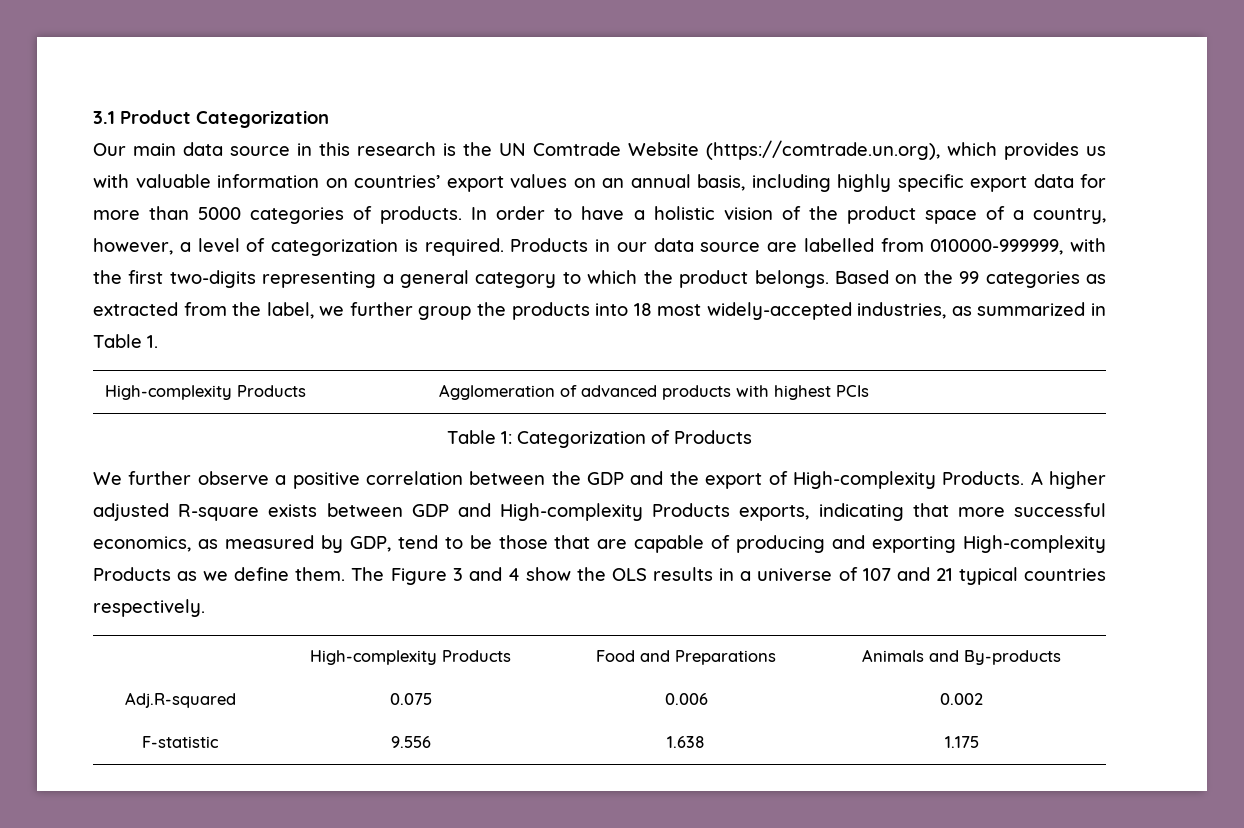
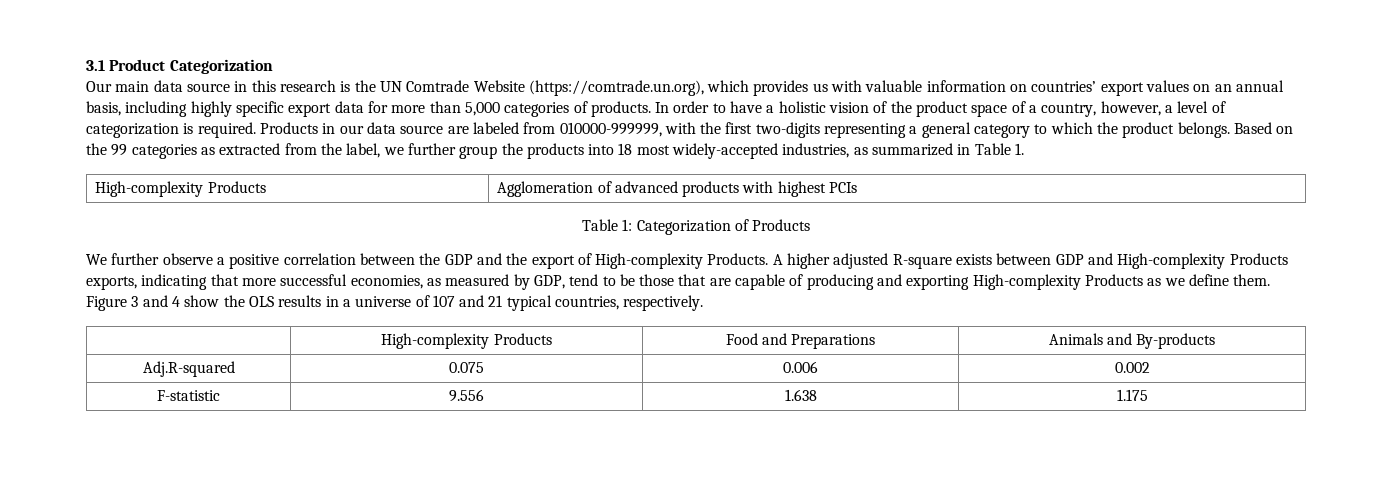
[198,207,242,220] 5000 -> [464,102,500,116] 5,000
[803,238,874,252] labelled -> [472,122,519,134] labeled
[93,536,191,552] economics, -> [350,275,423,289] economies,
[351,567,385,581] The -> (1271, 280) none
[1024,568,1106,581] countries -> [555,296,620,310] countries,

